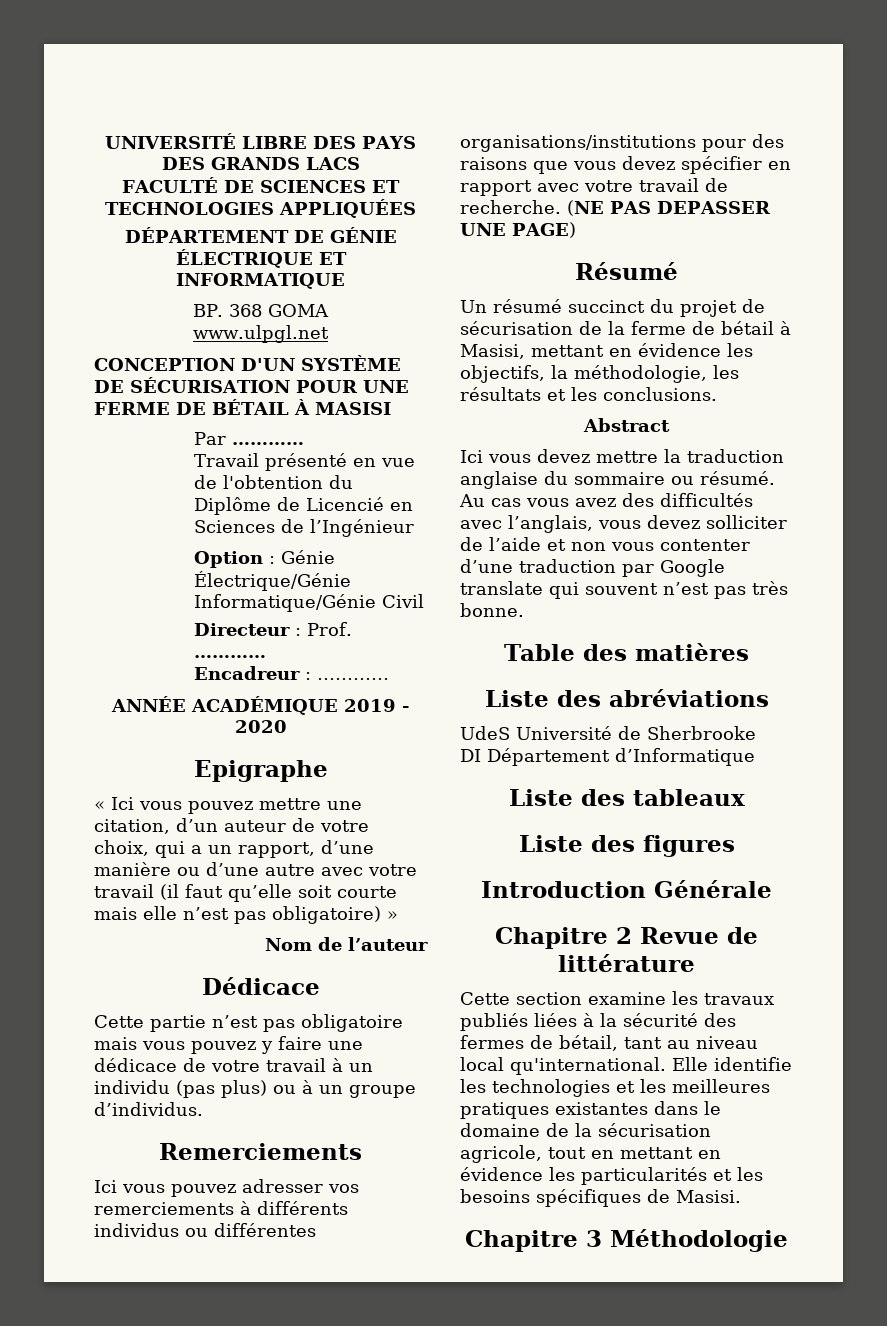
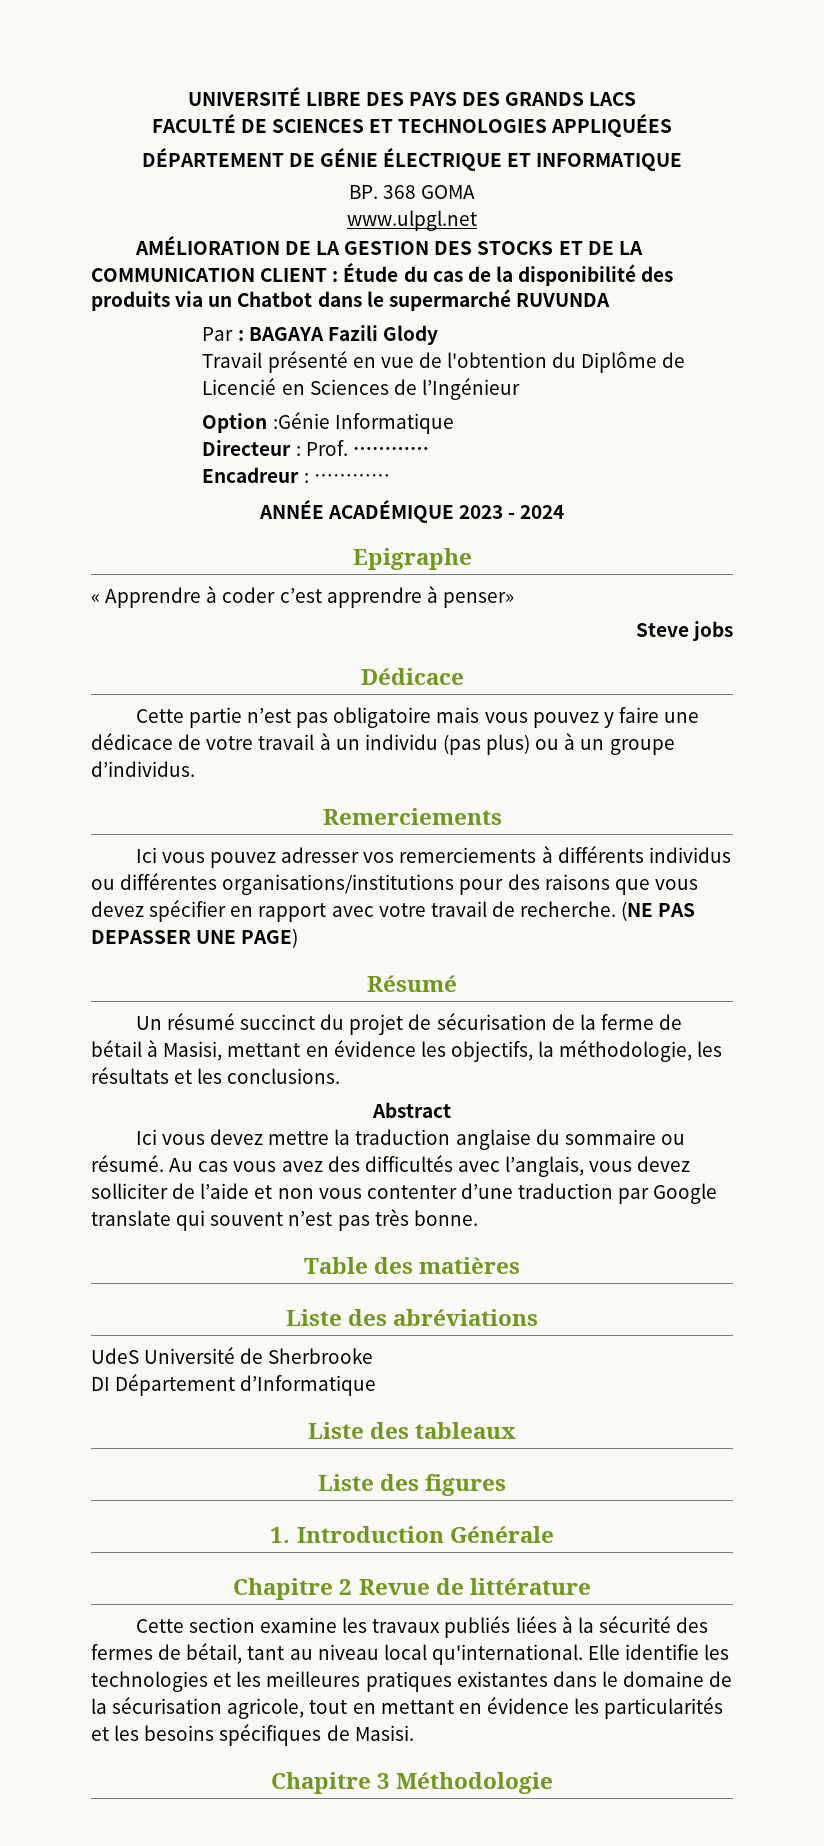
[94,355,401,371] [94,377,409,393] [94,399,391,415] [193,432,304,445] CONCEPTION D'UN SYSTÈME DE SÉCURISATION POUR UNE FERME DE BÉTAIL À MASISI // Par ………… -> [134,235,643,255] [91,262,674,286] [91,289,610,311] [202,325,438,345] AMÉLIORATION DE LA GESTION DES STOCKS ET DE LA COMMUNICATION CLIENT : Étude du cas de la disponibilité des produits via un Chatbot dans le supermarché RUVUNDA // Par : BAGAYA Fazili Glody
[268,550,335,564] [193,571,351,591] [193,594,424,612] : Génie Électrique/Génie Informatique/Génie Civil -> [272,412,454,434] :Génie Informatique
[344,699,409,712] [234,720,287,733] 2019 - 2020 -> [459,505,565,519] 2023 - 2024
[111,797,362,814] [94,818,369,834] [94,840,374,858] [94,862,417,876] [94,884,397,902] [94,906,398,924] [265,937,428,951] Ici vous pouvez mettre une citation, d’un auteur de votre choix, qui a un rapport, d’une manière ou d’une autre avec votre travail (il faut qu’elle soit courte mais elle n’est pas obligatoire) » // Nom de l’auteur -> [105,586,514,608] [635,621,733,641] Apprendre à coder c’est apprendre à penser» // Steve jobs
(735, 846) none -> [270,1527,291,1543] 1.

